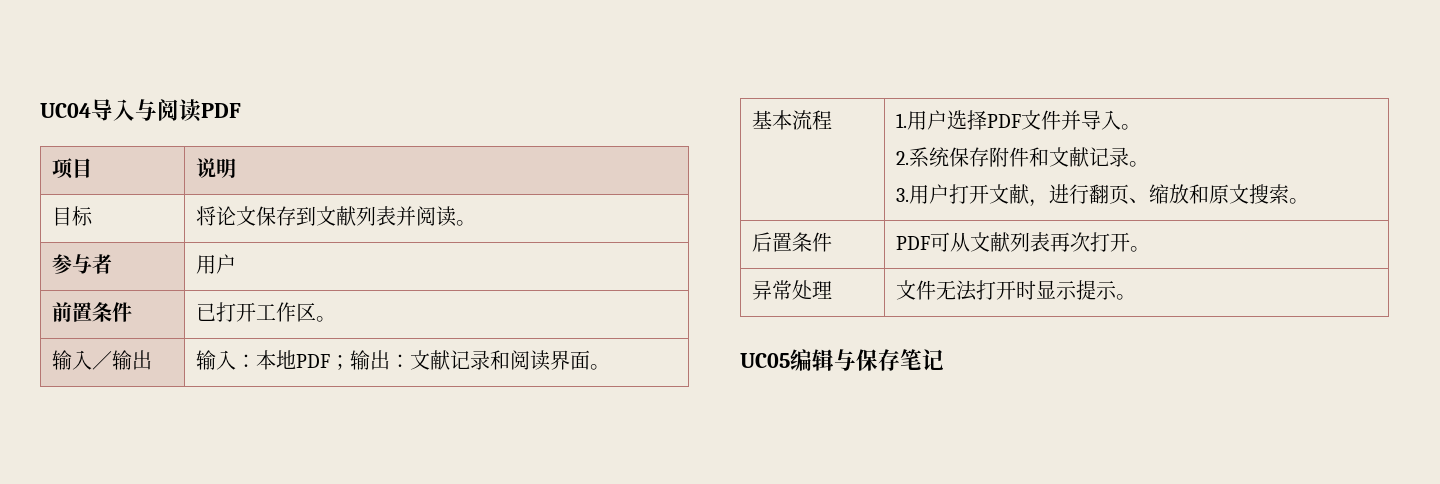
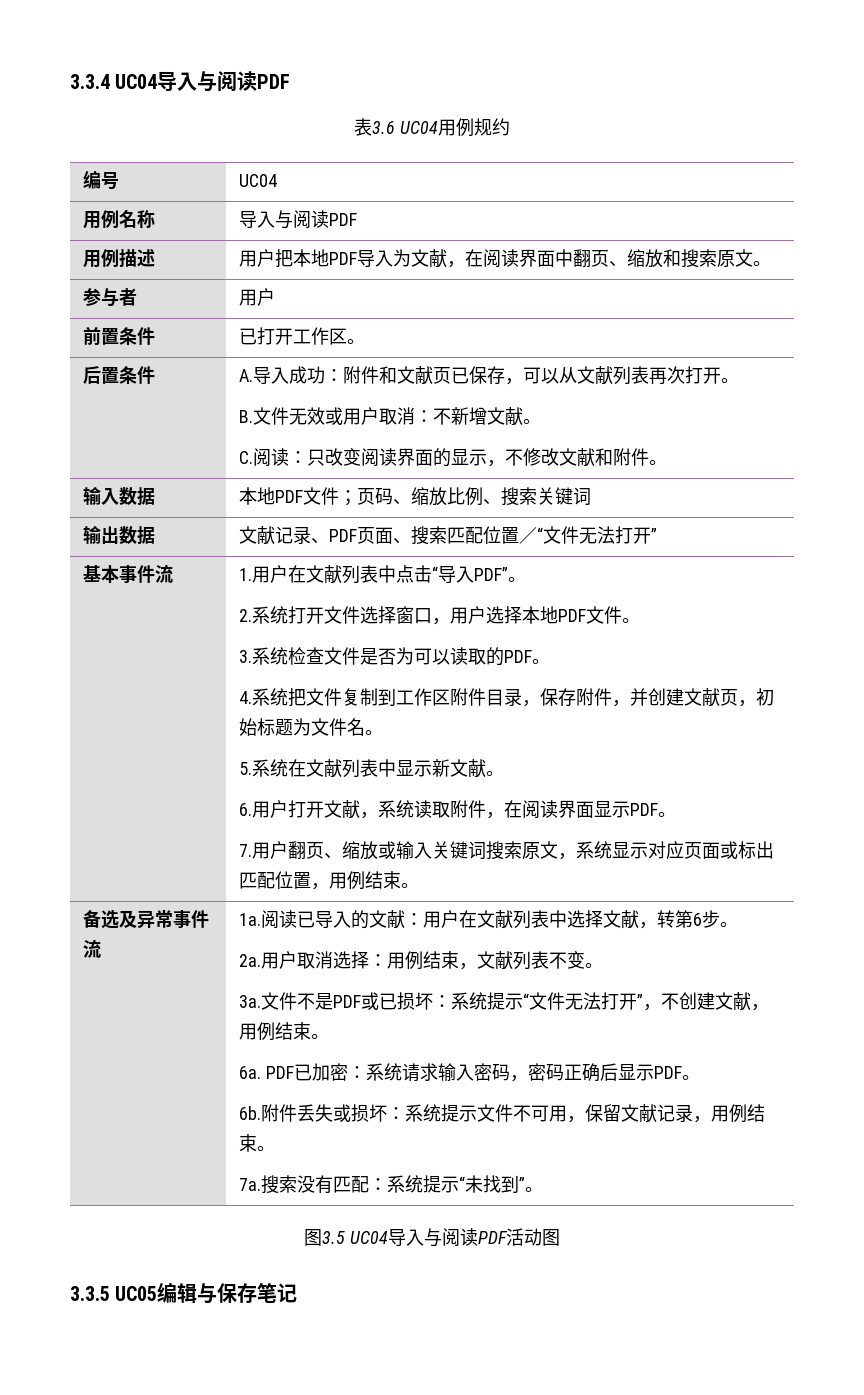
[40,99,241,122] [52,158,93,179] [196,158,237,178] [52,206,94,226] [196,206,457,227] UC04导入与阅读PDF // 项目 | 说明 // 目标 | 将论文保存到文献列表并阅读 -> [70,71,291,92] [354,118,510,137] [83,170,120,189] [239,174,278,187] [83,210,156,229] [239,210,358,229] [83,249,156,268] [239,249,754,268] 3.3.4 UC04导入与阅读PDF // 表3.6 UC04用例规约 // 编号 | UC04 // 用例名称 | 导入与阅读PDF // 用例描述 | 用户把本地PDF导入为文献，在阅读界面中翻页、缩放和搜索原文
[52,350,153,370] [196,350,611,371] [752,110,833,130] [896,110,1142,130] [896,147,1150,167] [896,184,1310,207] [752,232,833,252] [896,232,951,252] 输入／输出 | 输入：本地PDF；输出：文献记录和阅读界面。 // 基本流程 | 1.用户选择PDF文件并导入。 // 2.系统保存附件和文献记录。 // 3.用户打开文献，进行翻页、缩放和原文搜索。 // 后置条件 | PDF可 -> [83,366,156,384] [239,366,560,385] 后置条件 | A.导入成功：附件和文献页已保存，可以
[752,280,833,300] [896,280,1137,301] // 异常处理 | 文件无法打开时显示提示。 // -> [239,407,542,426] [239,448,668,467] [83,486,156,505] [239,487,592,506] [83,525,156,544] [239,526,658,545] [83,565,174,583] [239,565,527,584] [239,606,641,625] [239,647,551,666] [239,688,775,707] [239,718,384,736] [239,759,505,778] [239,800,677,819] [239,841,775,860] [239,871,420,890] [83,910,210,929] [83,940,102,958] [239,910,739,929] [239,951,604,970] [239,992,770,1011] [239,1022,330,1041] [239,1063,701,1082] [239,1104,766,1123] [239,1134,276,1152] [239,1175,544,1194] [304,1228,560,1247] [70,1286,110,1301] // B.文件无效或用户取消：不新增文献。 // C.阅读：只改变阅读界面的显示，不修改文献和附件。 // 输入数据 | 本地PDF文件；页码、缩放比例、搜索关键词 // 输出数据 | 文献记录、PDF页面、搜索匹配位置／“文件无法打开” // 基本事件流 | 1.用户在文献列表中点击“导入PDF”。 // 2.系统打开文件选择窗口，用户选择本地PDF文件。 // 3.系统检查文件是否为可以读取的PDF。 // 4.系统把文件复制到工作区附件目录，保存附件，并创建文献页，初始标题为文件名。 // 5.系统在文献列表中显示新文献。 // 6.用户打开文献，系统读取附件，在阅读界面显示PDF。 // 7.用户翻页、缩放或输入关键词搜索原文，系统显示对应页面或标出匹配位置，用例结束。 // 备选及异常事件流 | 1a.阅读已导入的文献：用户在文献列表中选择文献，转第6步。 // 2a.用户取消选择：用例结束，文献列表不变。 // 3a.文件不是PDF或已损坏：系统提示“文件无法打开”，不创建文献，用例结束。 // 6a. PDF已加密：系统请求输入密码，密码正确后显示PDF。 // 6b.附件丢失或损坏：系统提示文件不可用，保留文献记录，用例结束。 // 7a.搜索没有匹配：系统提示“未找到”。 // 图3.5 UC04导入与阅读PDF活动图 // 3.3.5

